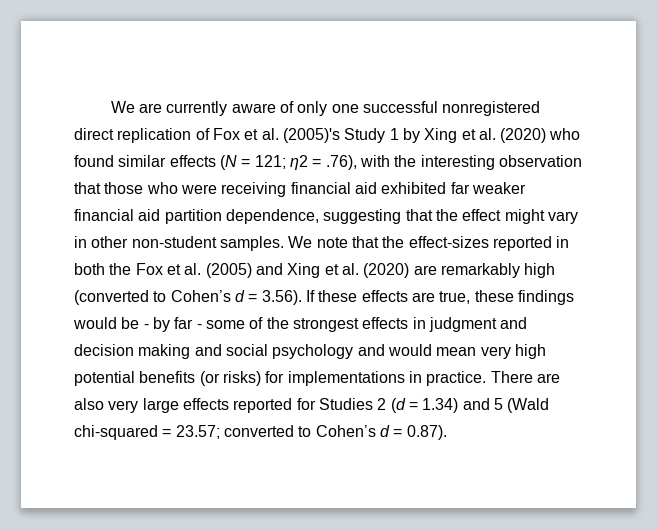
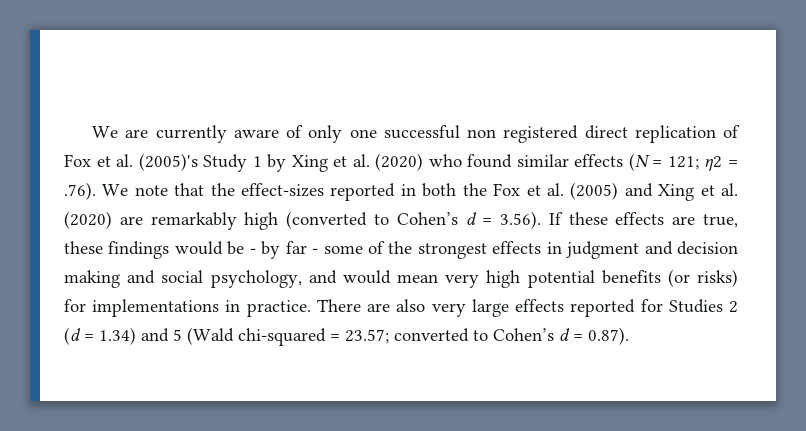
[442,101,541,116] nonregistered -> [467,125,579,143] non registered
[325,155,582,170] [74,182,526,197] [74,209,578,224] [74,236,284,251] .76), with the interesting observation that those who were receiving financial aid exhibited far weaker financial aid partition dependence, suggesting that the effect might vary in other non-student samples. -> [64,182,96,200] .76).
[272,344,354,359] psychology -> [210,270,302,288] psychology,

